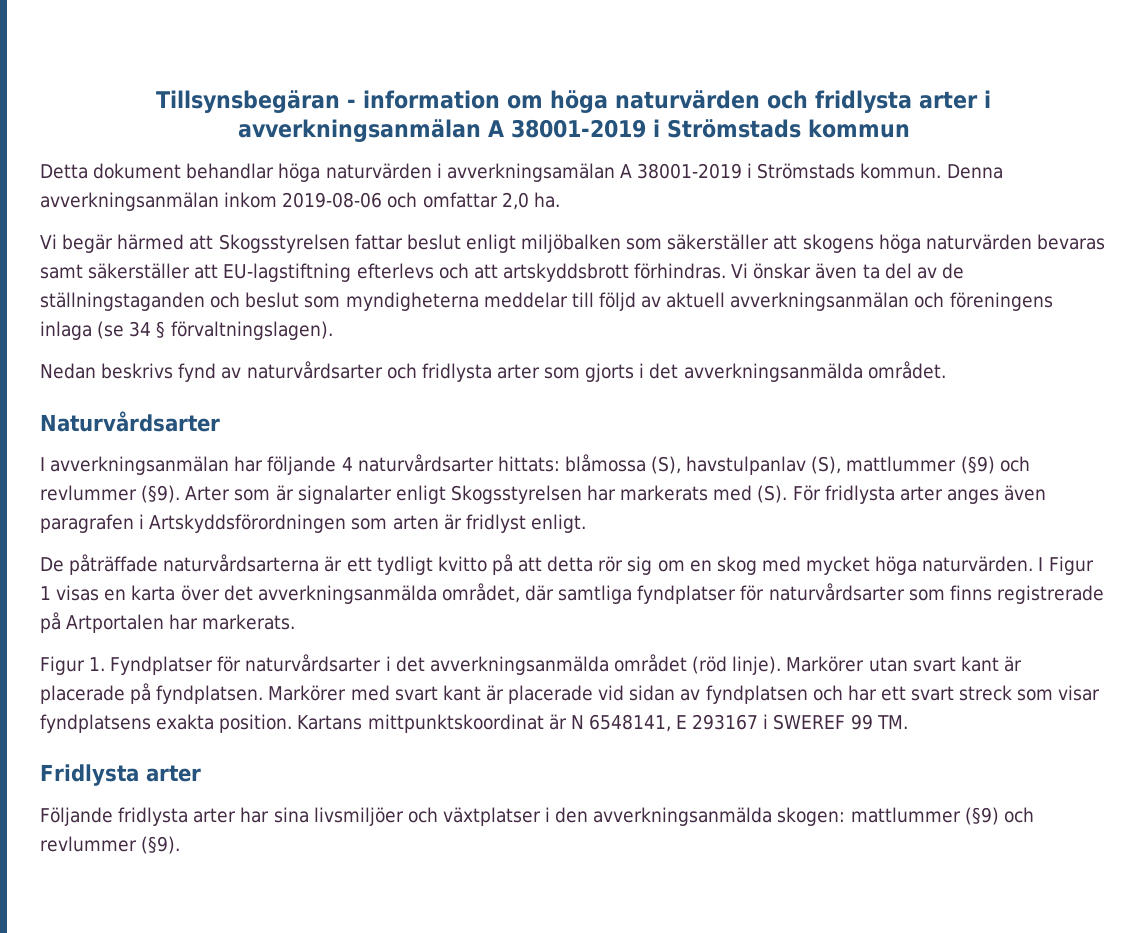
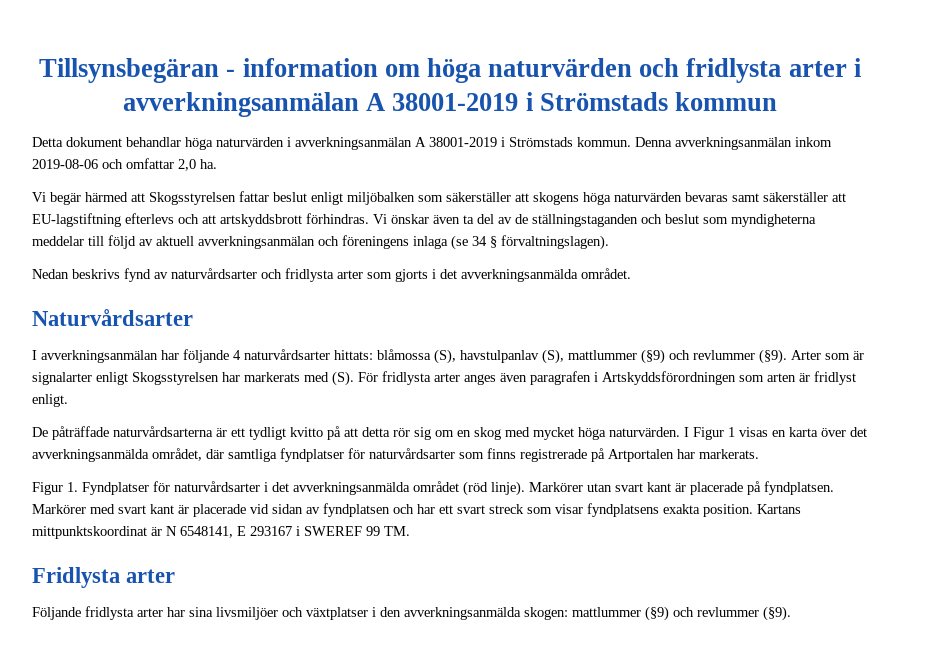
[446,163,615,182] avverkningsamälan -> [295,137,412,150] avverkningsanmälan

